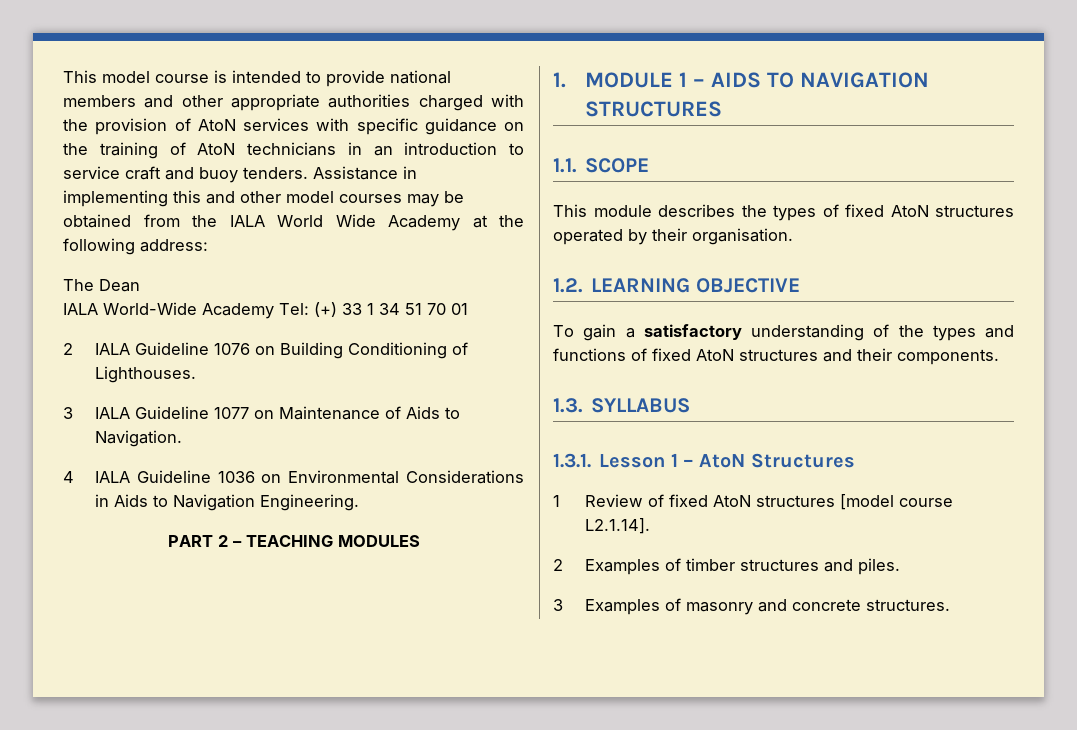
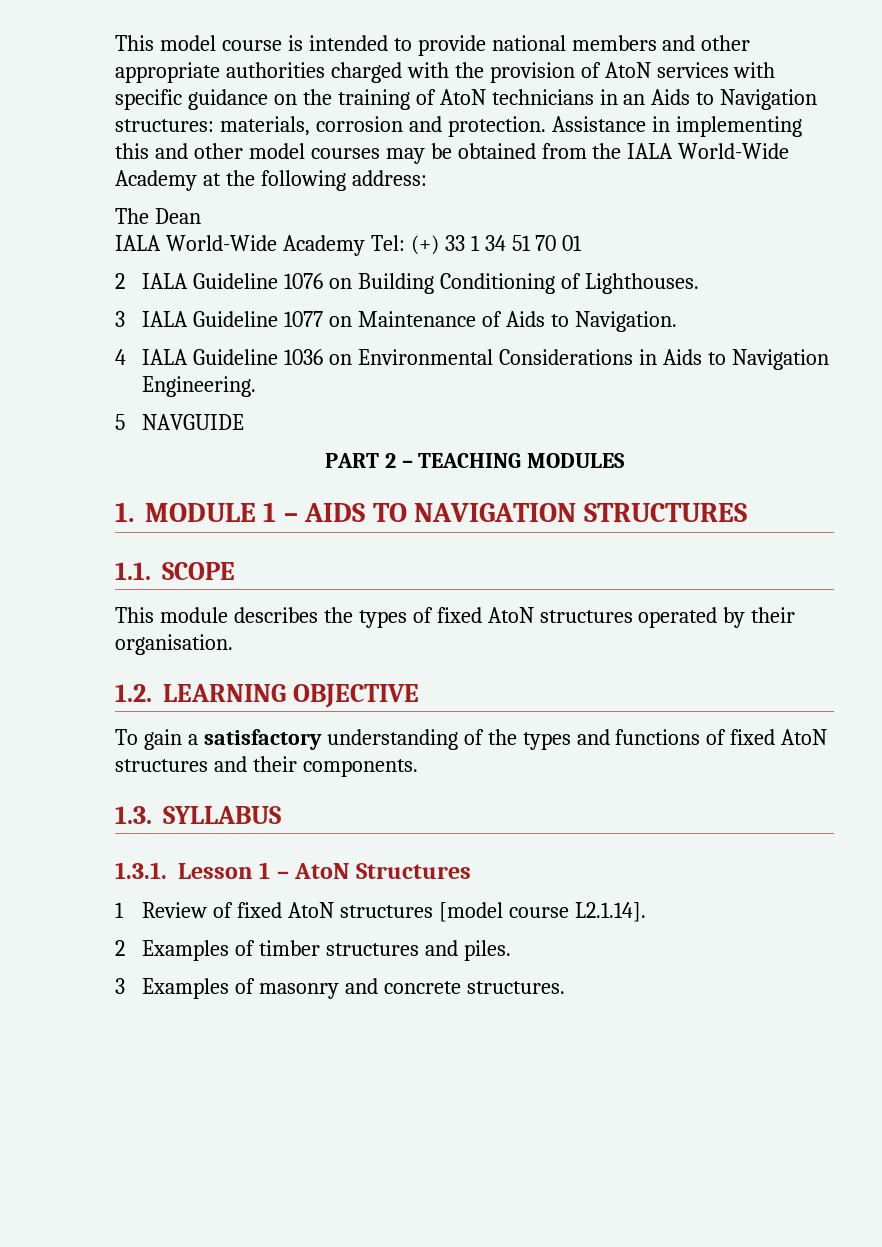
[404,142,524,155] [63,166,308,183] introduction to service craft and buoy tenders. -> [651,89,818,110] [115,116,546,137] Aids to Navigation structures: materials, corrosion and protection.
[277,214,376,227] World Wide -> [678,143,790,159] World-Wide
(359, 502) none -> [115,414,245,430] // 5 NAVGUIDE

